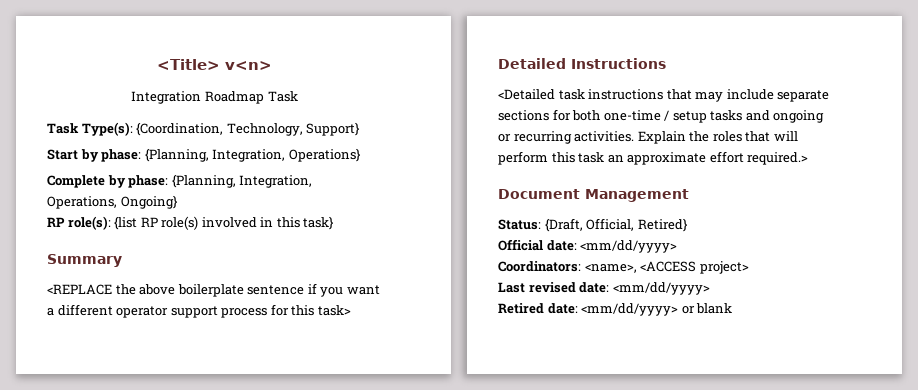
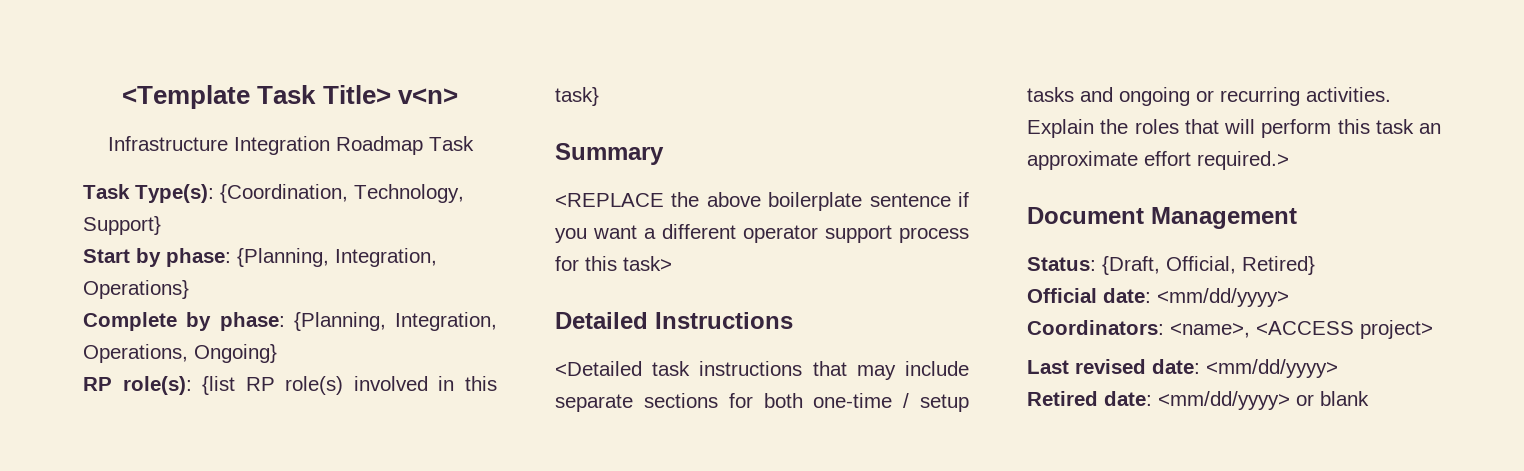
[157,59,220,70] <Title> -> [122,85,391,109] <Template Task Title>
(272, 65) none -> [107,136,228,151] Infrastructure

